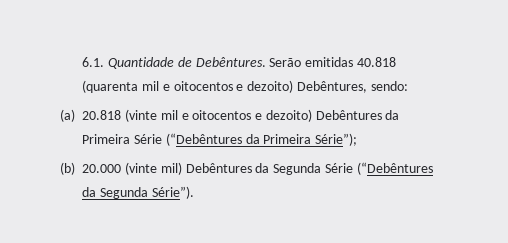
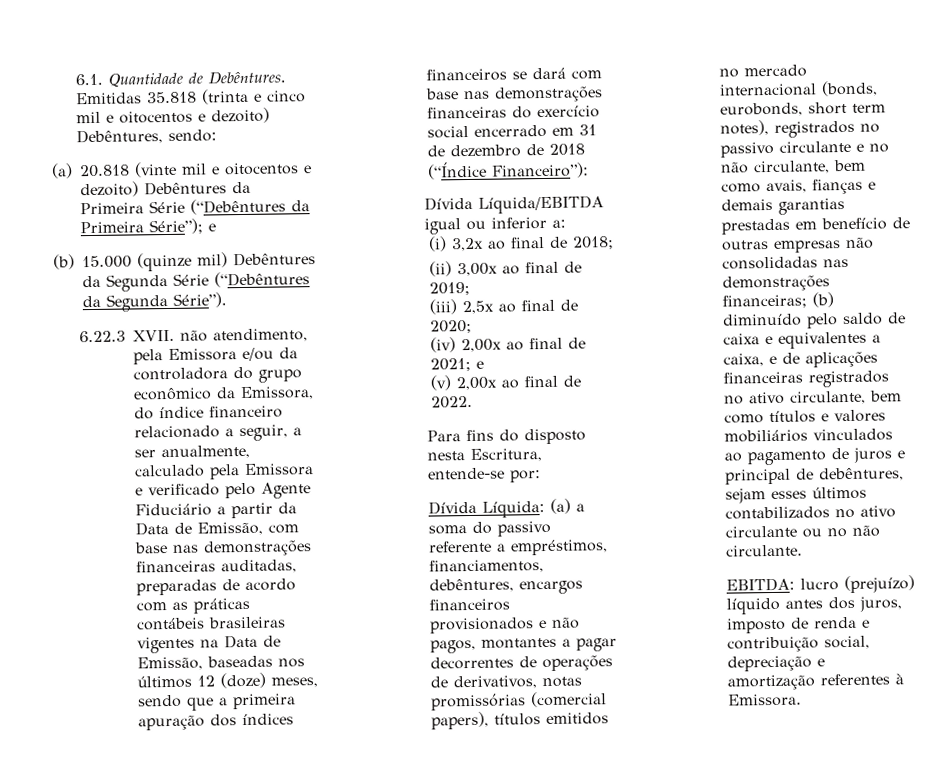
[269,57,396,67] [82,80,139,93] Serão emitidas 40.818 (quarenta -> [75,88,306,105] Emitidas 35.818 (trinta e cinco
[60,162,157,175] // (b) 20.000 (vinte -> [208,223,216,232] [53,252,192,272] e // (b) 15.000 (quinze
(194, 192) none -> [78,328,308,343] [132,347,298,365] [132,366,302,383] [132,386,314,401] [133,405,283,420] [133,424,302,442] [133,444,250,460] [133,463,314,480] [134,482,311,499] [134,502,297,519] [134,521,299,536] [133,540,312,557] [135,559,297,574] [135,578,296,596] [135,597,250,614] [135,616,286,631] [136,634,281,654] [136,655,305,671] [136,672,318,689] [137,693,296,711] [137,713,294,731] [425,67,602,82] [424,86,603,103] [426,105,600,119] [426,124,597,139] [426,143,585,158] [426,161,589,180] [423,195,604,214] [423,216,566,235] [427,236,614,252] [428,261,582,277] [428,281,470,296] [428,299,578,315] [429,319,472,334] [429,337,586,353] [429,357,484,372] [429,375,581,391] [430,395,473,409] [426,428,586,445] [426,448,542,463] [427,467,541,483] [427,498,585,518] [427,520,551,537] [427,539,608,556] [428,559,544,574] [428,578,583,595] [428,598,510,612] [429,617,580,634] [429,637,617,654] [429,655,613,672] [429,675,582,690] [430,691,607,711] [430,711,609,730] [718,64,807,78] [718,80,878,97] [719,101,886,117] [719,120,880,138] [719,140,889,158] [719,159,866,175] [720,178,876,195] [720,198,845,215] [720,217,910,235] [721,237,874,253] [721,256,849,270] [721,275,830,292] [721,292,834,309] [722,312,906,329] [722,331,881,349] [722,351,878,368] [722,370,889,388] [723,390,902,405] [723,409,886,424] [723,428,893,443] [723,447,905,466] [724,467,904,485] [724,486,867,504] [724,505,896,520] [724,525,880,538] [725,544,803,557] [725,575,915,594] [725,596,902,615] [726,616,870,634] [726,635,870,653] [726,655,825,672] [726,673,904,691] [727,693,802,707] // 6.22.3 XVII. não atendimento, pela Emissora e/ou da controladora do grupo econômico da Emissora, do índice financeiro relacionado a seguir, a ser anualmente, calculado pela Emissora e verificado pelo Agente Fiduciário a partir da Data de Emissão, com base nas demonstrações financeiras auditadas, preparadas de acordo com as práticas contábeis brasileiras vigentes na Data de Emissão, baseadas nos últimos 12 (doze) meses, sendo que a primeira apuração dos índices financeiros se dará com base nas demonstrações financeiras do exercício social encerrado em 31 de dezembro de 2018 (“Índice Financeiro”): // Dívida Líquida/EBITDA igual ou inferior a: // (i) 3,2x ao final de 2018; // (ii) 3,00x ao final de 2019; // (iii) 2,5x ao final de 2020; // (iv) 2,00x ao final de 2021; e // (v) 2,00x ao final de 2022. // Para fins do disposto nesta Escritura, entende-se por: // Dívida Líquida: (a) a soma do passivo referente a empréstimos, financiamentos, debêntures, encargos financeiros provisionados e não pagos, montantes a pagar decorrentes de operações de derivativos, notas promissórias (comercial papers), títulos emitidos no mercado internacional (bonds, eurobonds, short term notes), registrados no passivo circulante e no não circulante, bem como avais, fianças e demais garantias prestadas em benefício de outras empresas não consolidadas nas demonstrações financeiras; (b) diminuído pelo saldo de caixa e equivalentes a caixa, e de aplicações financeiras registrados no ativo circulante, bem como títulos e valores mobiliários vinculados ao pagamento de juros e principal de debêntures, sejam esses últimos contabilizados no ativo circulante ou no não circulante. // EBITDA: lucro (prejuízo) líquido antes dos juros, imposto de renda e contribuição social, depreciação e amortização referentes à Emissora.

